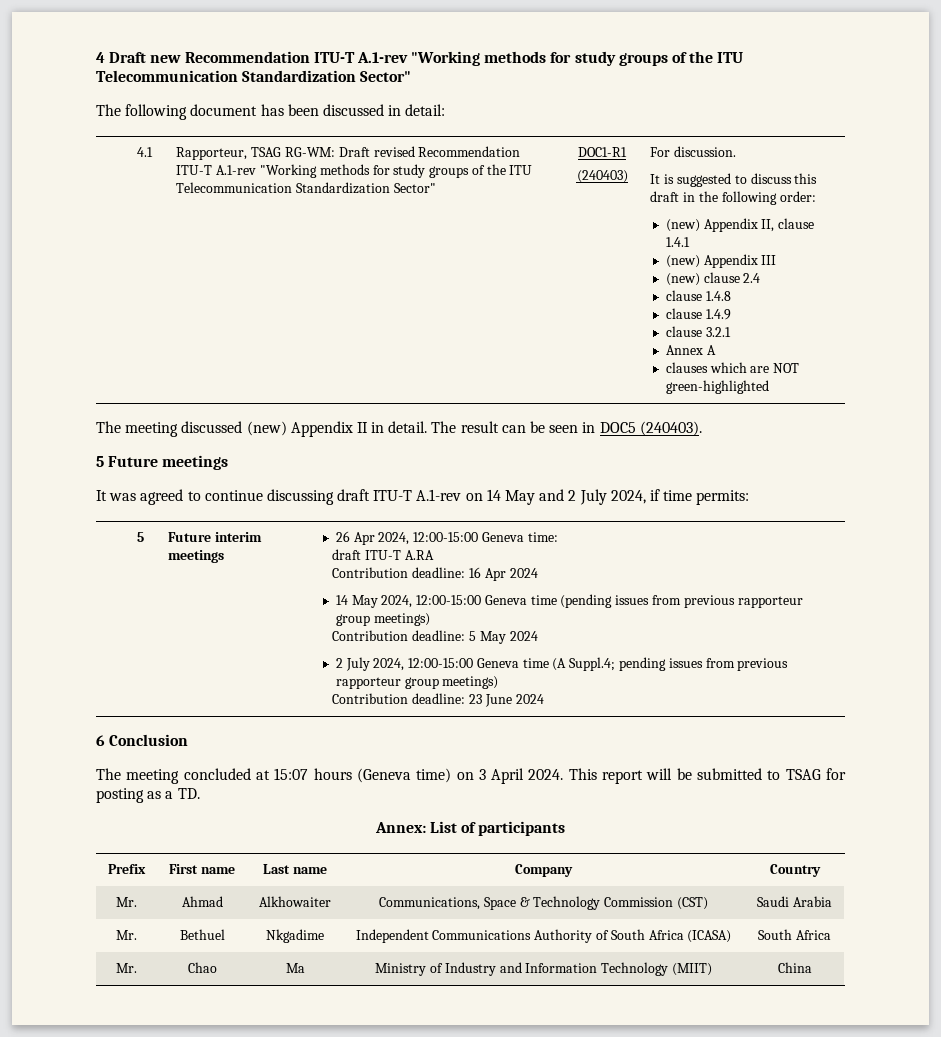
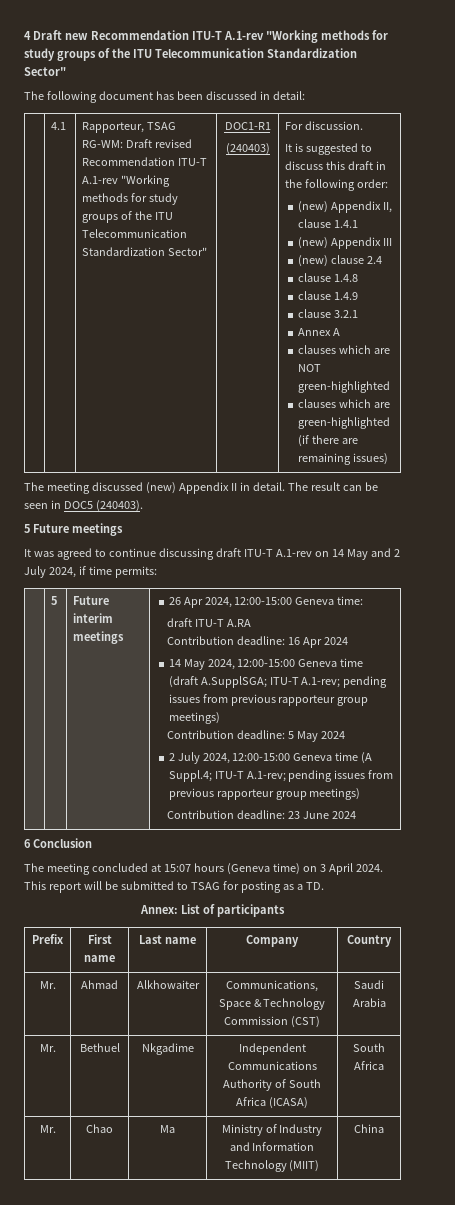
(769, 387) none -> [297,399,390,408] [297,417,390,429] [297,435,358,447] [297,453,388,465] // clauses which are green-highlighted (if there are remaining issues)
[560,594,613,608] (pending -> [168,676,388,688] (draft A.SupplSGA; ITU-T A.1-rev; pending
(616, 664) none -> [214,771,286,782] ITU-T A.1-rev;

